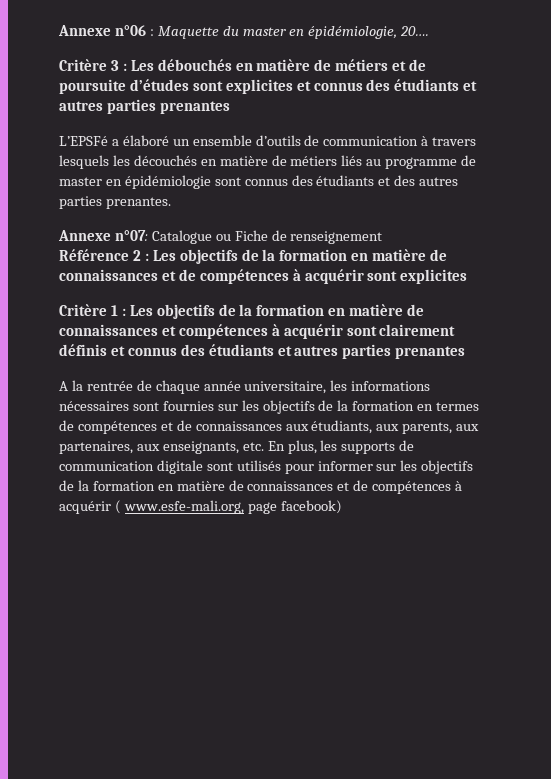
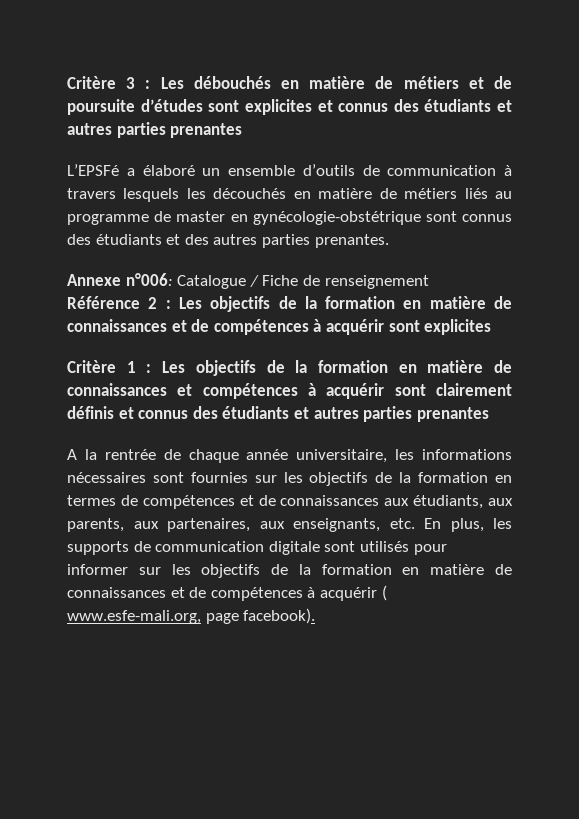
[58,25,430,39] Annexe n°06 : Maquette du master en épidémiologie, 20…. // -> (67, 82) none
[124,175,211,189] épidémiologie -> [252,211,421,225] gynécologie-obstétrique
[114,230,231,244] n°07: Catalogue ou -> [125,273,259,289] n°006: Catalogue /
[280,500,342,514] facebook) -> [243,608,316,624] facebook).

